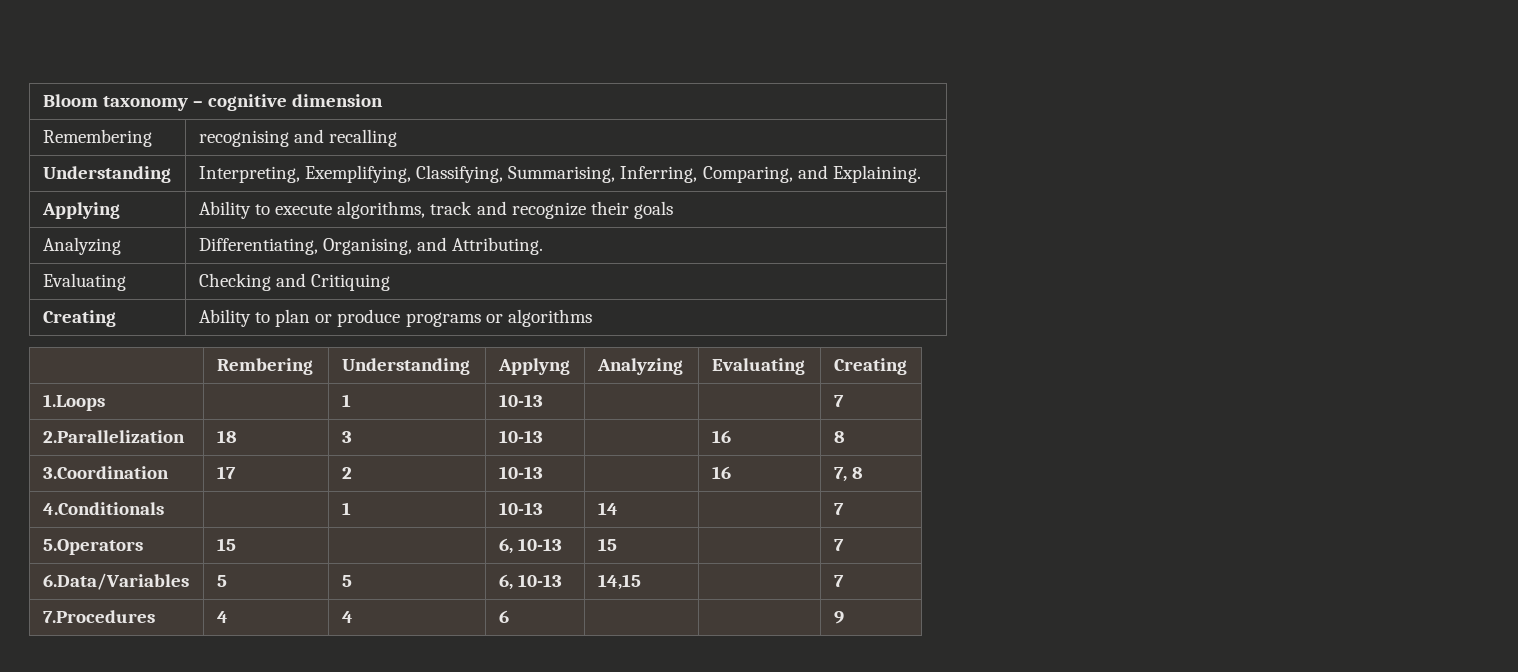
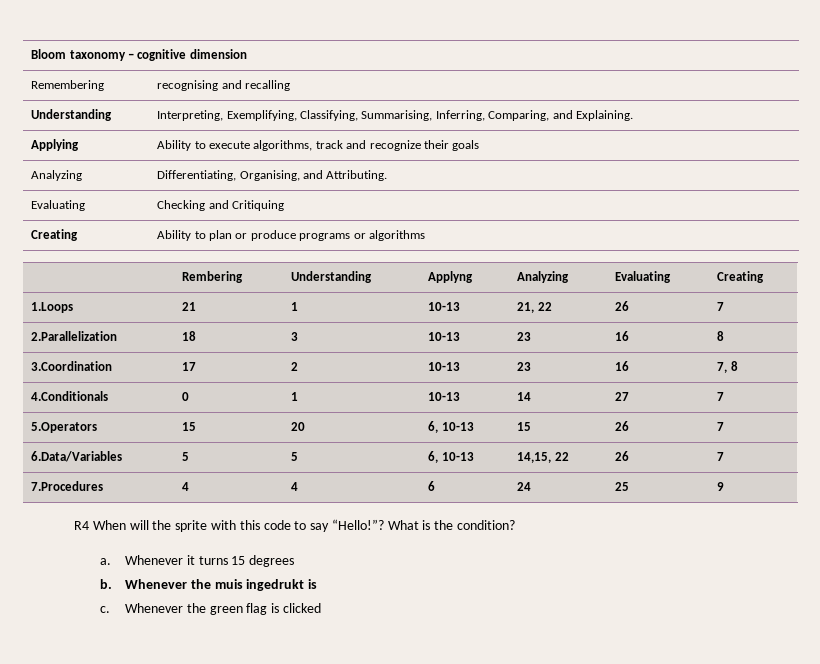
[341,394,351,407] [498,394,543,407] | 1 | 10-13 | | -> [182,302,197,311] [291,302,299,311] [428,302,461,311] [517,302,552,313] [615,301,630,311] 21 | 1 | 10-13 | 21, 22 | 26
(543, 436) none -> [517,332,532,341] 23
(543, 472) none -> [517,362,532,371] 23
(164, 508) none -> [182,392,190,401] 0
(618, 508) none -> [615,392,630,401] 27
(236, 544) none -> [291,422,306,431] 20
(617, 544) none -> [615,421,630,431] 26
[597,574,641,590] 14,15 | -> [517,452,569,463] [615,451,630,461] 14,15, 22 | 26
(509, 616) | -> [517,482,532,491] [615,482,630,491] 24 | 25
(844, 617) none -> [74,519,515,532] [99,555,295,567] [99,579,318,591] [99,603,321,615] // R4 When will the sprite with this code to say “Hello!”? What is the condition? // a. Whenever it turns 15 degrees // b. Whenever the muis ingedrukt is // c. Whenever the green flag is clicked

